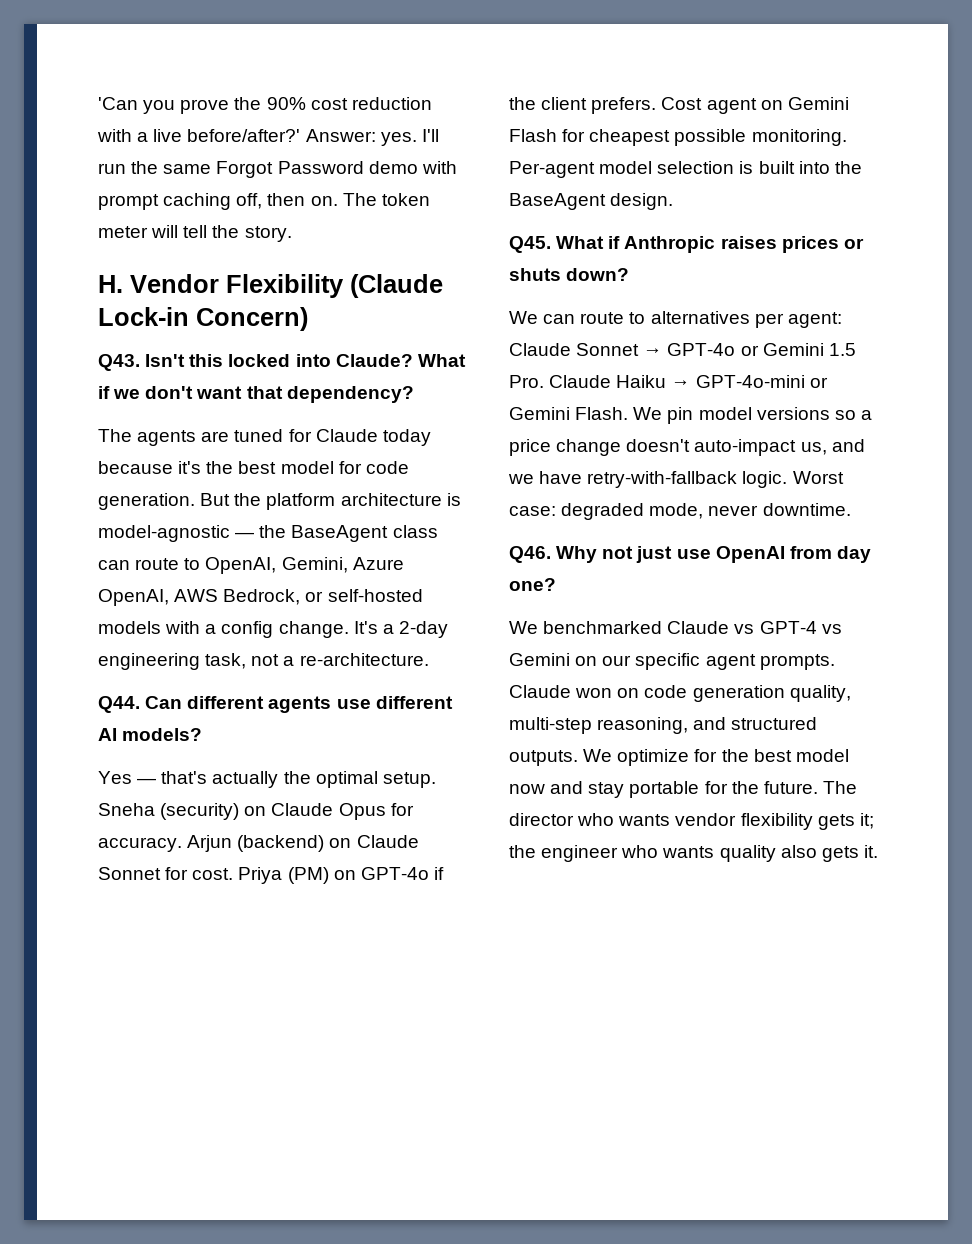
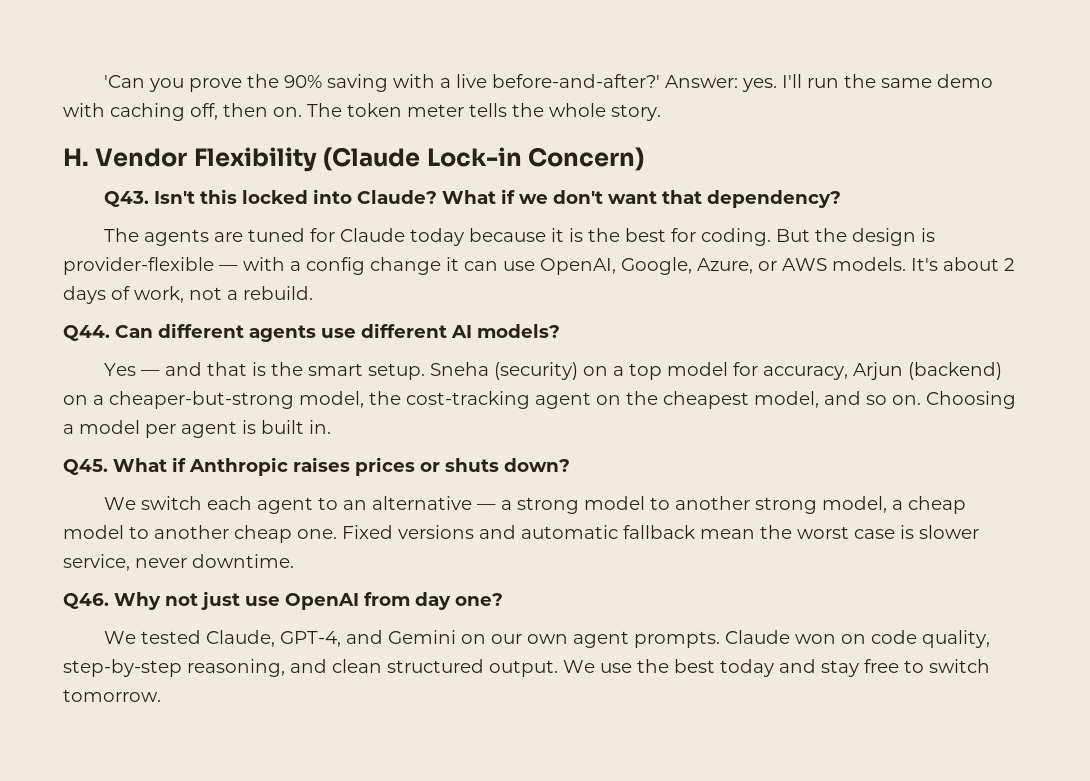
[310,97,432,110] cost reduction -> [327,74,389,92] saving
[187,129,301,142] before/after?' -> [492,74,661,88] before-and-after?'
[216,161,364,178] Forgot Password -> (933, 83) none
[98,194,159,210] prompt -> (105, 110) none
[151,225,240,238] will tell the -> [469,103,606,117] tells the whole
[178,461,409,474] [98,493,461,510] [98,525,438,542] [98,557,404,574] [98,589,423,606] [98,621,448,638] [98,653,247,670] it's the best model for code generation. But the platform architecture is model-agnostic — the BaseAgent class can route to OpenAI, Gemini, Azure OpenAI, AWS Bedrock, or self-hosted models with a config change. It's a 2-day engineering task, -> [551,228,936,246] [63,257,1015,275] [63,286,184,304] it is the best for coding. But the design is provider-flexible — with a config change it can use OpenAI, Google, Azure, or AWS models. It's about 2 days of work,
[299,653,429,666] re-architecture. -> [243,286,313,300] rebuild.
[161,771,436,788] [98,803,414,820] [98,835,419,852] [98,867,444,884] [509,97,849,114] [509,129,847,146] [509,161,862,178] [509,193,674,210] that's actually the optimal setup. Sneha (security) on Claude Opus for accuracy. Arjun (backend) on Claude Sonnet for cost. Priya (PM) on GPT-4o if the client prefers. Cost agent on Gemini Flash for cheapest possible monitoring. Per-agent model selection is built into the BaseAgent design. -> [165,362,1003,380] [63,391,1016,409] [63,420,331,438] and that is the smart setup. Sneha (security) on a top model for accuracy, Arjun (backend) on a cheaper-but-strong model, the cost-tracking agent on the cheapest model, and so on. Choosing a model per agent is built in.
[543,311,842,328] [509,343,856,356] [509,375,828,388] [509,407,872,424] [509,439,865,456] [508,471,844,488] [509,503,704,520] can route to alternatives per agent: Claude Sonnet → GPT-4o or Gemini 1.5 Pro. Claude Haiku → GPT-4o-mini or Gemini Flash. We pin model versions so a price change doesn't auto-impact us, and we have retry-with-fallback logic. Worst case: degraded mode, -> [141,496,967,514] [63,525,979,543] [63,554,130,571] switch each agent to an alternative — a strong model to another strong model, a cheap model to another cheap one. Fixed versions and automatic fallback mean the worst case is slower service,
[543,621,842,634] benchmarked Claude vs GPT-4 vs -> [141,630,384,647] tested Claude, GPT-4, and
[635,653,701,670] specific -> [527,634,569,644] own
[692,685,851,702] [509,717,818,734] [509,749,849,766] [509,781,857,798] [509,813,874,830] [509,845,878,862] generation quality, multi-step reasoning, and structured outputs. We optimize for the best model now and stay portable for the future. The director who wants vendor flexibility gets it; the engineer who wants quality also gets it. -> [922,630,991,648] [63,659,990,677] [63,689,161,702] quality, step-by-step reasoning, and clean structured output. We use the best today and stay free to switch tomorrow.

